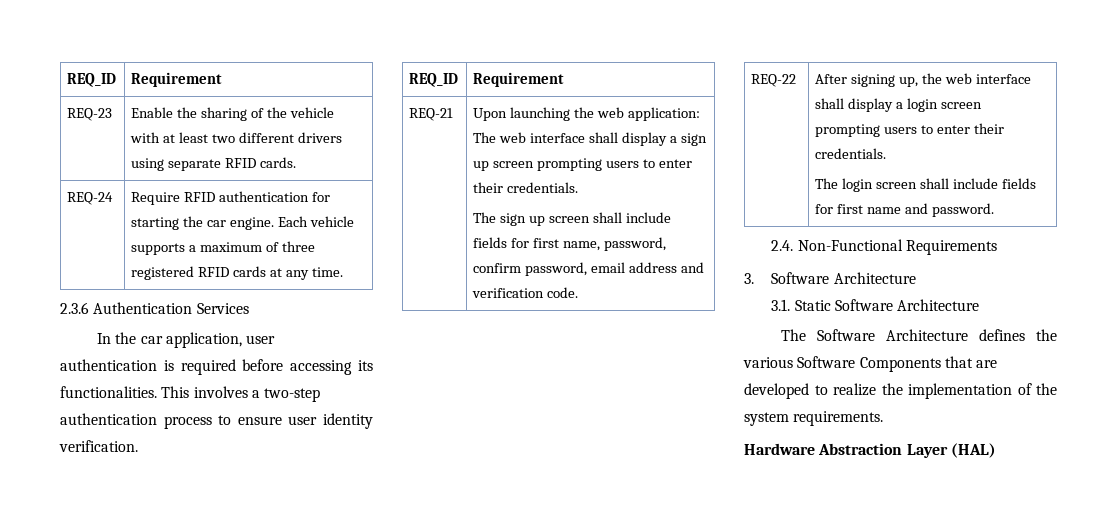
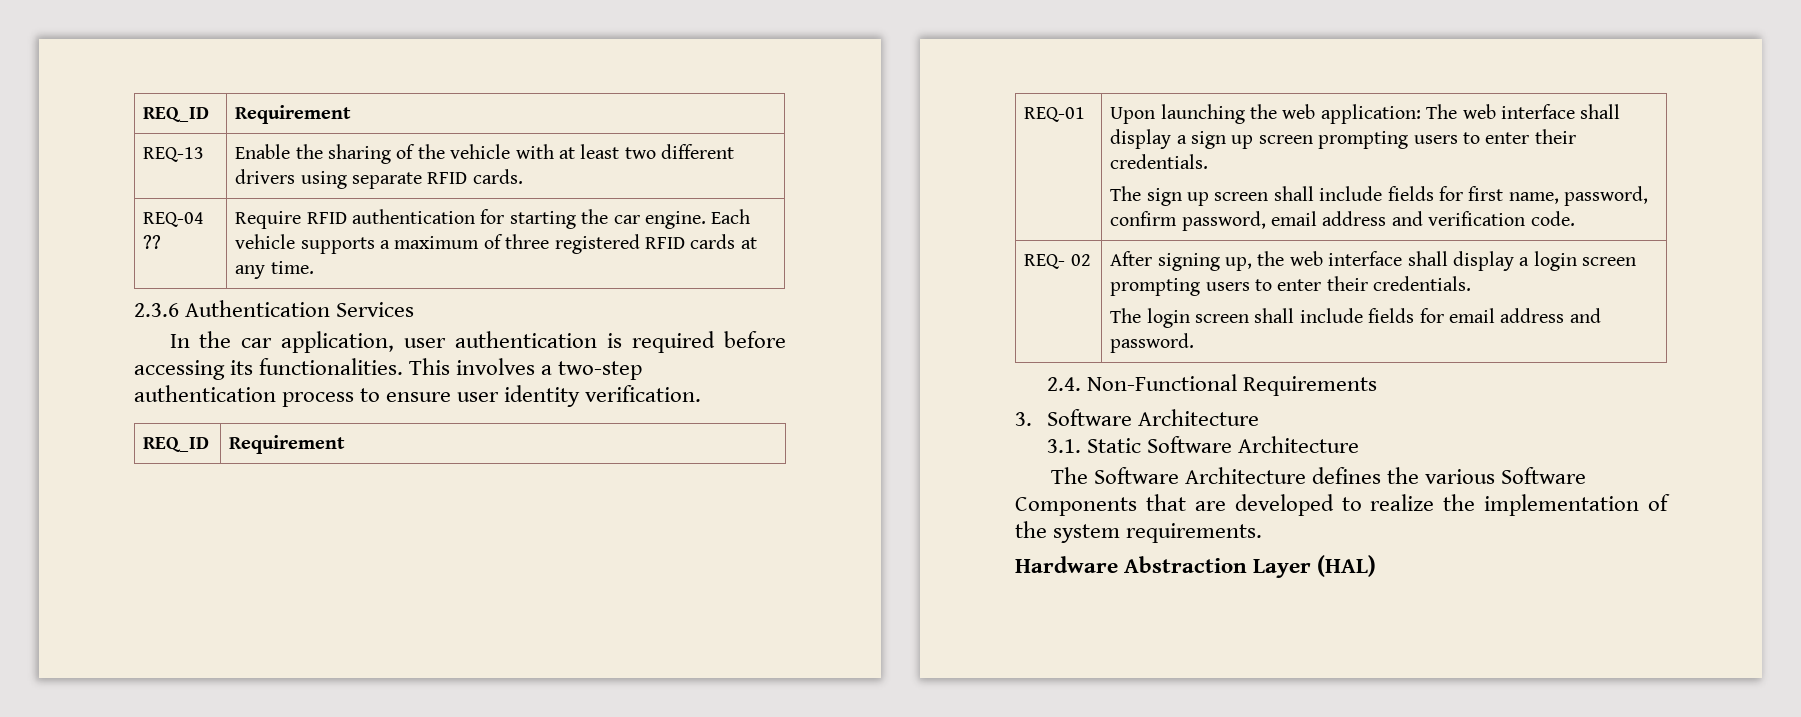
[67,73,117,87] [131,72,223,87] [67,108,113,121] REQ_ID | Requirement // REQ-23 -> [143,107,210,122] [235,105,352,124] [143,147,205,162] REQ_ID | Requirement // REQ-13
[67,192,114,205] REQ-24 -> [143,212,205,227] [143,235,162,249] REQ-04 ??
[409,108,454,121] REQ-21 -> [1024,107,1086,122] REQ-01
[751,74,797,87] REQ-22 -> [1024,254,1091,269] REQ- 02
[837,204,902,214] first name -> [1449,308,1565,323] email address

